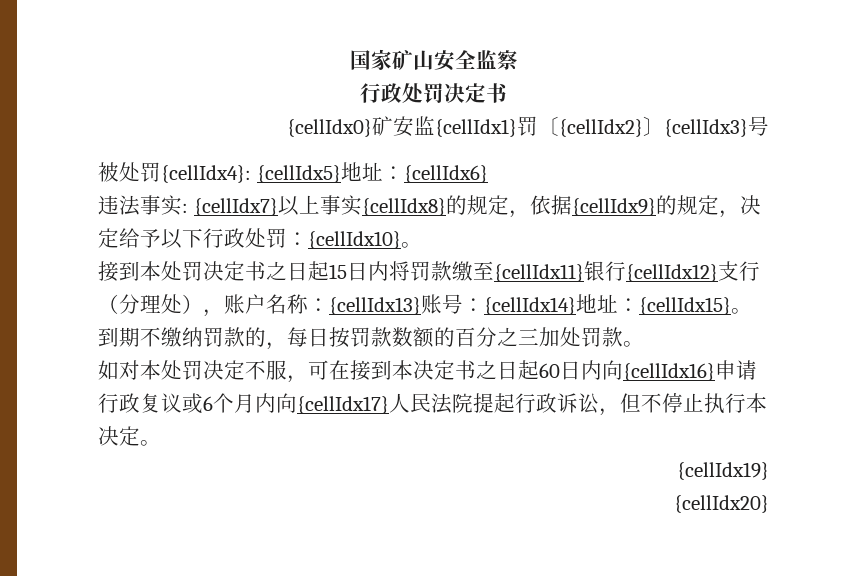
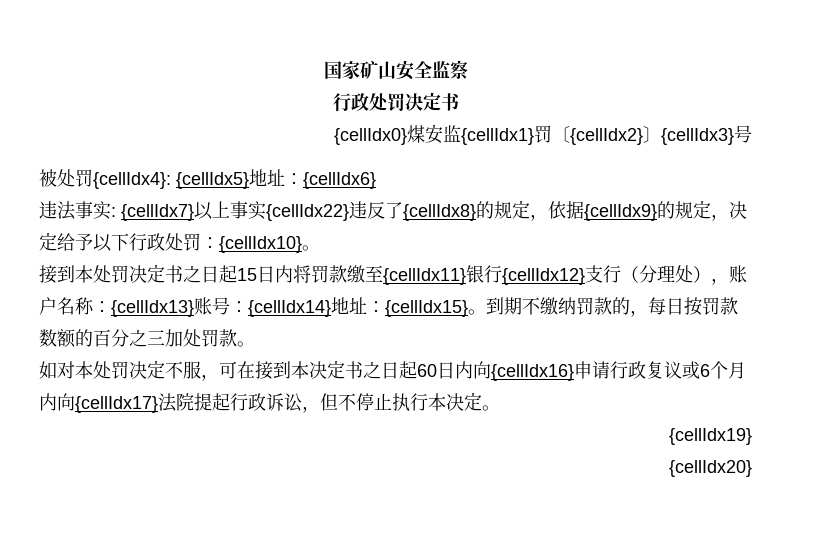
[372,116,393,136] 矿 -> [407,125,425,143] 煤
(362, 205) none -> [266,201,403,221] {cellIdx22}违反了
[389,393,431,413] 人民 -> (158, 404) none

